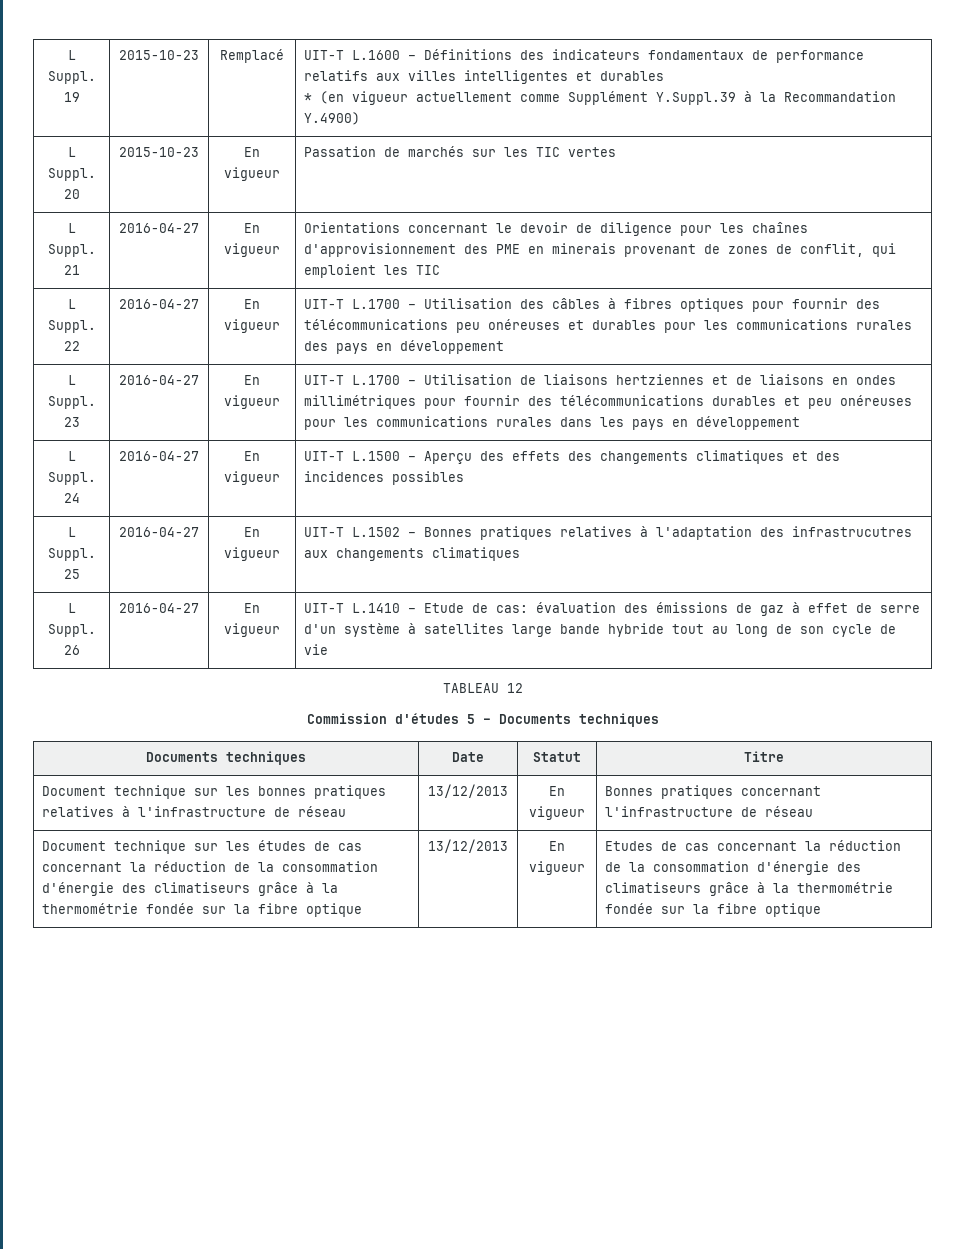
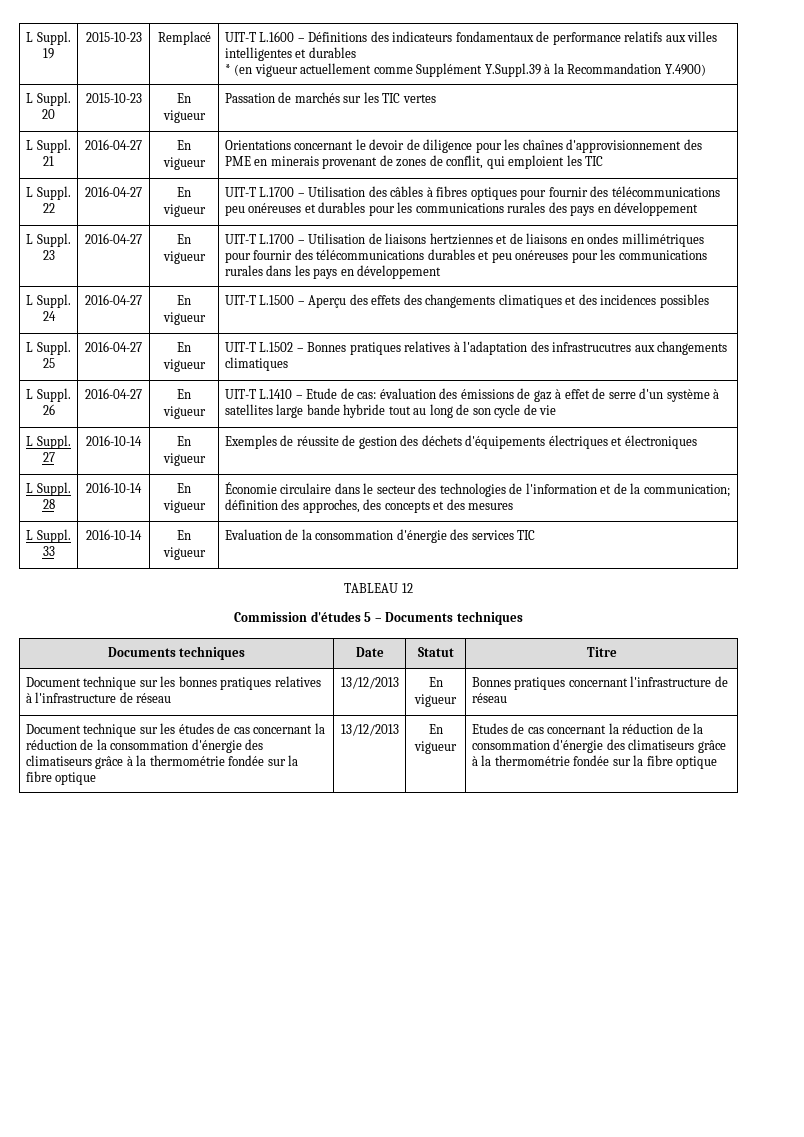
(328, 649) none -> [26,435,71,449] [42,452,55,462] [86,435,142,446] [177,436,191,446] [162,453,206,466] [224,435,697,449] [26,482,71,496] [42,499,55,509] [86,482,142,493] [177,483,191,493] [162,500,206,513] [224,482,730,497] [224,499,514,513] [26,529,71,543] [42,546,55,556] [86,529,142,540] [177,530,191,540] [162,547,206,560] [224,529,536,543] // L Suppl. 27 | 2016-10-14 | En vigueur | Exemples de réussite de gestion des déchets d'équipements électriques et électroniques // L Suppl. 28 | 2016-10-14 | En vigueur | Économie circulaire dans le secteur des technologies de l'information et de la communication; définition des approches, des concepts et des mesures // L Suppl. 33 | 2016-10-14 | En vigueur | Evaluation de la consommation d'énergie des services TIC

